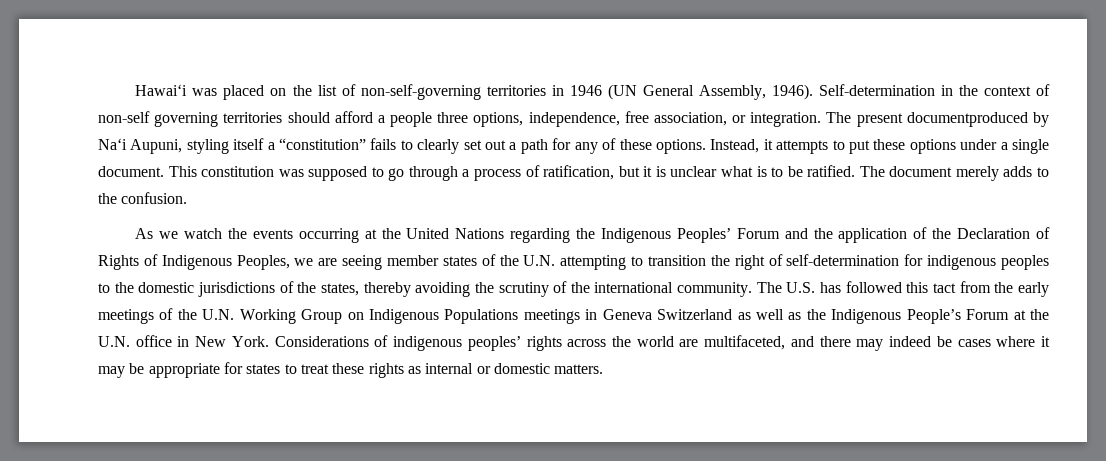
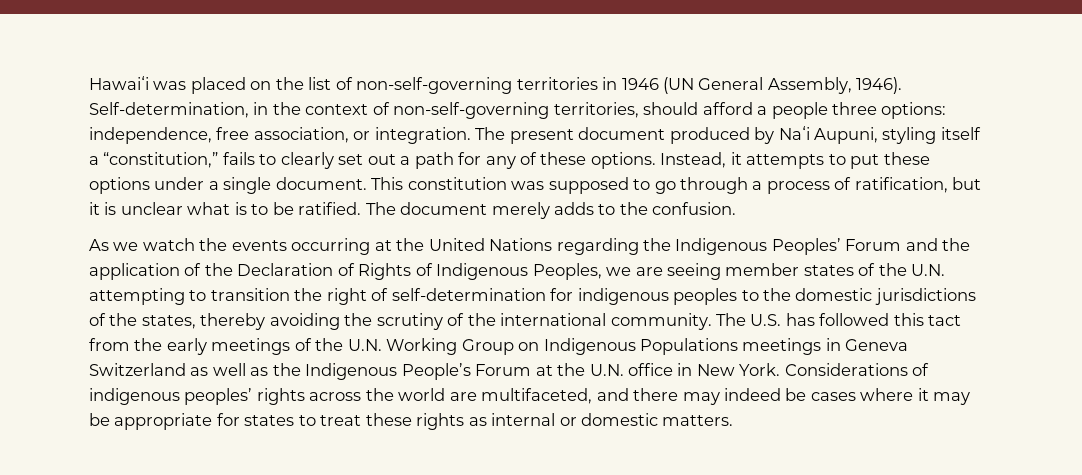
[818,84,935,96] Self-determination -> [89,102,249,118] Self-determination,
[98,111,283,127] non-self governing territories -> [393,102,639,119] non-self-governing territories,
[473,112,524,127] options, -> [881,102,947,119] options:
[906,112,1028,127] documentproduced -> [578,127,750,144] document produced
[279,138,367,150] “constitution” -> [103,152,219,168] “constitution,”

